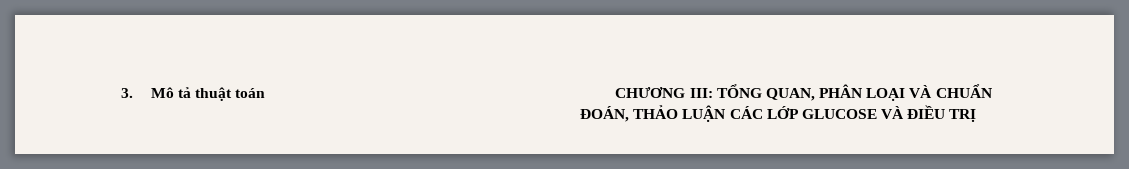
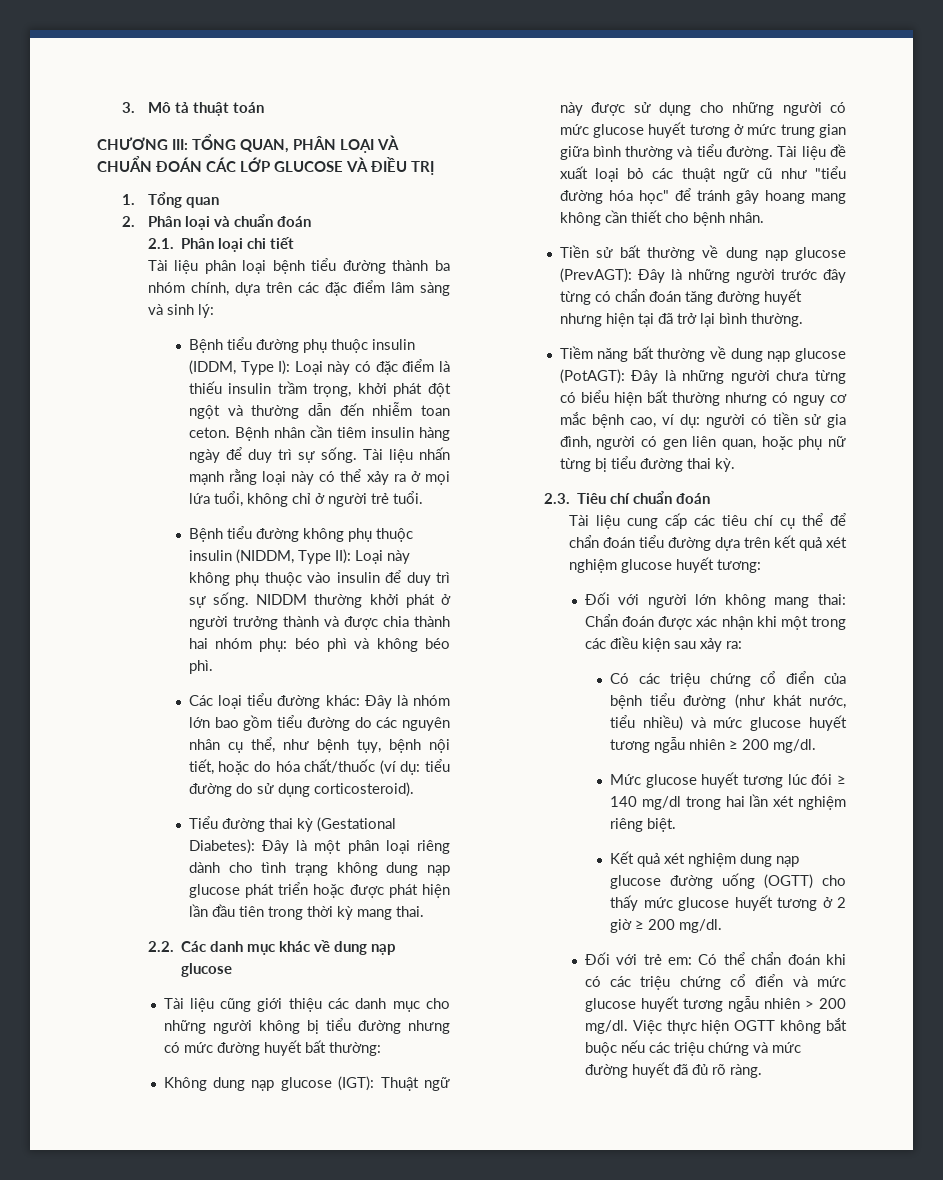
[580,105,726,122] ĐOÁN, THẢO LUẬN -> [156,157,202,172] ĐOÁN
(977, 115) none -> [122,192,219,208] [122,214,311,230] [147,237,294,252] [147,258,450,274] [147,280,450,296] [147,304,214,318] [188,337,415,353] [188,359,451,375] [188,381,452,397] [188,402,451,419] [188,425,451,441] [188,447,451,463] [188,469,451,485] [188,491,423,507] [188,526,413,542] [188,549,410,564] [188,570,451,586] [188,592,452,608] [188,616,451,630] [188,638,450,652] [188,660,213,674] [188,693,451,709] [188,715,450,731] [188,737,450,753] [188,759,450,775] [188,782,414,797] [188,816,396,832] [188,839,450,854] [188,862,451,876] [188,882,450,898] [188,904,424,920] [147,940,396,955] [180,963,232,977] [163,998,451,1012] [163,1018,450,1034] [163,1040,381,1056] [163,1076,451,1091] [559,102,846,116] [559,122,846,138] [559,144,846,160] [559,166,846,182] [559,188,846,204] [559,210,764,226] [559,245,846,261] [559,268,846,283] [559,289,802,305] [559,313,803,327] [559,346,846,362] [559,369,846,384] [559,390,847,406] [559,412,846,428] [559,436,846,450] [559,456,735,472] [543,491,710,504] [568,513,846,529] [568,535,847,551] [568,557,761,573] [584,592,846,608] [584,614,846,630] [584,636,742,652] [610,671,846,687] [610,693,846,709] [610,715,847,731] [610,737,817,753] [610,772,846,788] [610,794,846,810] [610,818,677,832] [610,851,800,867] [610,873,846,889] [610,895,847,911] [610,919,723,933] [584,952,846,965] [584,974,846,990] [584,996,846,1012] [584,1018,847,1034] [584,1040,801,1056] [584,1062,762,1078] // 1. Tổng quan // 2. Phân loại và chuẩn đoán // 2.1. Phân loại chi tiết // Tài liệu phân loại bệnh tiểu đường thành ba nhóm chính, dựa trên các đặc điểm lâm sàng và sinh lý: // Bệnh tiểu đường phụ thuộc insulin (IDDM, Type I): Loại này có đặc điểm là thiếu insulin trầm trọng, khởi phát đột ngột và thường dẫn đến nhiễm toan ceton. Bệnh nhân cần tiêm insulin hàng ngày để duy trì sự sống. Tài liệu nhấn mạnh rằng loại này có thể xảy ra ở mọi lứa tuổi, không chỉ ở người trẻ tuổi. // Bệnh tiểu đường không phụ thuộc insulin (NIDDM, Type II): Loại này không phụ thuộc vào insulin để duy trì sự sống. NIDDM thường khởi phát ở người trưởng thành và được chia thành hai nhóm phụ: béo phì và không béo phì. // Các loại tiểu đường khác: Đây là nhóm lớn bao gồm tiểu đường do các nguyên nhân cụ thể, như bệnh tụy, bệnh nội tiết, hoặc do hóa chất/thuốc (ví dụ: tiểu đường do sử dụng corticosteroid). // Tiểu đường thai kỳ (Gestational Diabetes): Đây là một phân loại riêng dành cho tình trạng không dung nạp glucose phát triển hoặc được phát hiện lần đầu tiên trong thời kỳ mang thai. // 2.2. Các danh mục khác về dung nạp glucose // Tài liệu cũng giới thiệu các danh mục cho những người không bị tiểu đường nhưng có mức đường huyết bất thường: // Không dung nạp glucose (IGT): Thuật ngữ này được sử dụng cho những người có mức glucose huyết tương ở mức trung gian giữa bình thường và tiểu đường. Tài liệu đề xuất loại bỏ các thuật ngữ cũ như "tiểu đường hóa học" để tránh gây hoang mang không cần thiết cho bệnh nhân. // Tiền sử bất thường về dung nạp glucose (PrevAGT): Đây là những người trước đây từng có chẩn đoán tăng đường huyết nhưng hiện tại đã trở lại bình thường. // Tiềm năng bất thường về dung nạp glucose (PotAGT): Đây là những người chưa từng có biểu hiện bất thường nhưng có nguy cơ mắc bệnh cao, ví dụ: người có tiền sử gia đình, người có gen liên quan, hoặc phụ nữ từng bị tiểu đường thai kỳ. // 2.3. Tiêu chí chuẩn đoán // Tài liệu cung cấp các tiêu chí cụ thể để chẩn đoán tiểu đường dựa trên kết quả xét nghiệm glucose huyết tương: // Đối với người lớn không mang thai: Chẩn đoán được xác nhận khi một trong các điều kiện sau xảy ra: // Có các triệu chứng cổ điển của bệnh tiểu đường (như khát nước, tiểu nhiều) và mức glucose huyết tương ngẫu nhiên ≥ 200 mg/dl. // Mức glucose huyết tương lúc đói ≥ 140 mg/dl trong hai lần xét nghiệm riêng biệt. // Kết quả xét nghiệm dung nạp glucose đường uống (OGTT) cho thấy mức glucose huyết tương ở 2 giờ ≥ 200 mg/dl. // Đối với trẻ em: Có thể chẩn đoán khi có các triệu chứng cổ điển và mức glucose huyết tương ngẫu nhiên > 200 mg/dl. Việc thực hiện OGTT không bắt buộc nếu các triệu chứng và mức đường huyết đã đủ rõ ràng.

